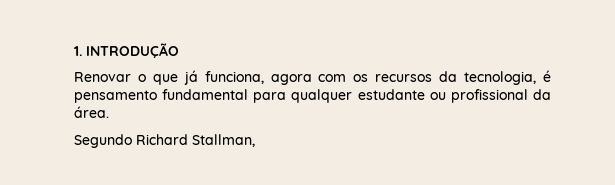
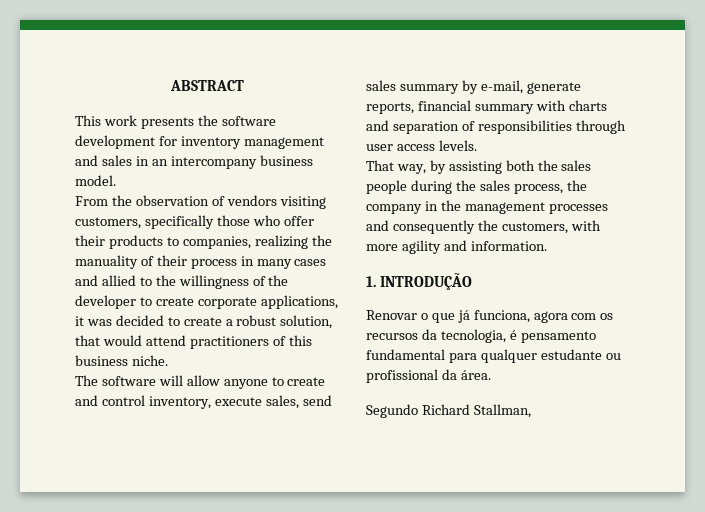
(74, 51) none -> [169,80,244,91] [75,115,276,129] [75,135,324,149] [75,155,313,169] [75,175,116,186] [75,195,326,209] [75,215,314,229] [75,235,332,249] [75,255,327,269] [75,275,289,289] [75,295,338,309] [75,315,333,329] [75,335,312,349] [75,355,168,366] [75,375,326,389] [75,395,332,409] [366,80,581,94] [366,100,607,114] [366,120,626,134] [366,140,477,151] [366,160,592,174] [366,180,587,194] [366,200,608,214] [366,220,601,234] [366,240,547,254] ABSTRACT // This work presents the software development for inventory management and sales in an intercompany business model. // From the observation of vendors visiting customers, specifically those who offer their products to companies, realizing the manuality of their process in many cases and allied to the willingness of the developer to create corporate applications, it was decided to create a robust solution, that would attend practitioners of this business niche. // The software will allow anyone to create and control inventory, execute sales, send sales summary by e-mail, generate reports, financial summary with charts and separation of responsibilities through user access levels. // That way, by assisting both the sales people during the sales process, the company in the management processes and consequently the customers, with more agility and information. //

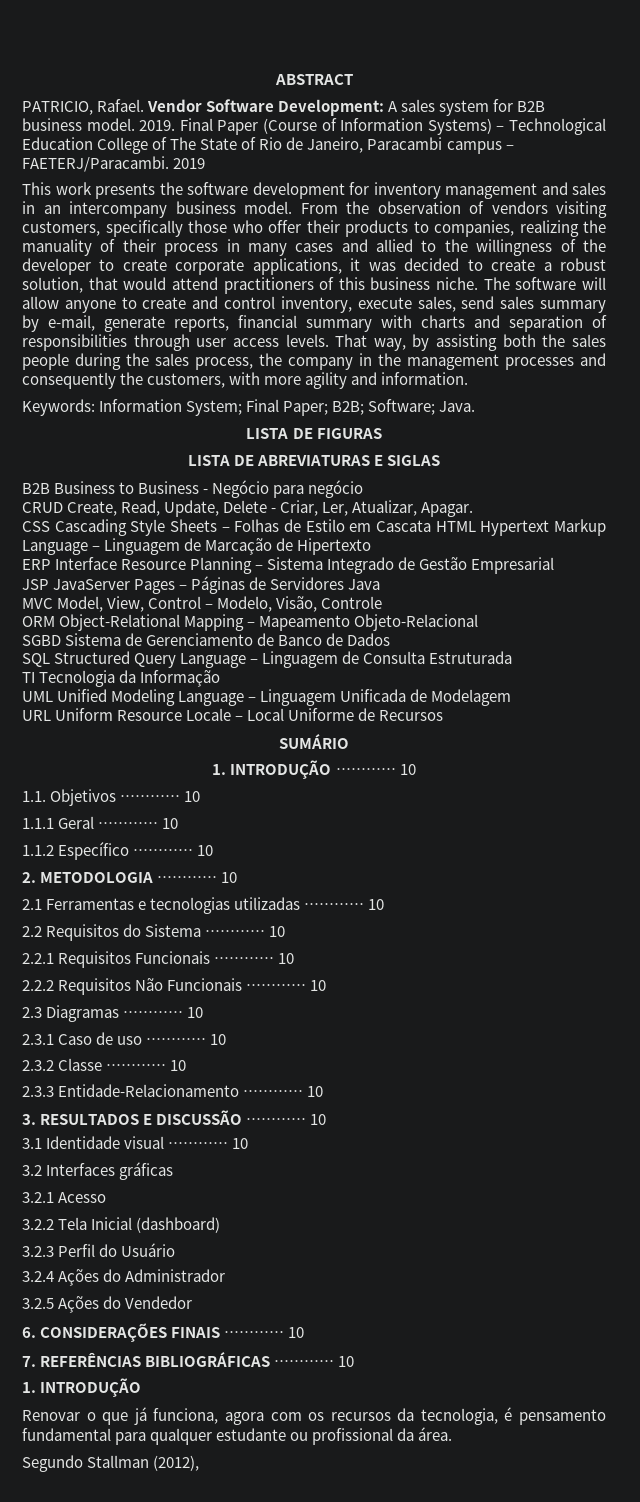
(244, 85) none -> [22,99,546,116] [22,118,607,135] [22,137,514,154] [22,156,206,172] // PATRICIO, Rafael. Vendor Software Development: A sales system for B2B business model. 2019. Final Paper (Course of Information Systems) – Technological Education College of The State of Rio de Janeiro, Paracambi campus – FAETERJ/Paracambi. 2019
(116, 180) // -> (292, 207) none
(168, 360) // -> (479, 283) none
(477, 145) // -> (329, 340) none
(547, 246) none -> [22,399,476,416] [246,428,382,439] [187,455,441,466] [22,480,364,498] [22,500,474,517] [22,519,606,536] [22,538,372,555] [22,557,555,574] [22,576,381,594] [22,596,383,612] [22,614,479,631] [22,633,391,646] [22,651,513,668] [22,670,221,687] [22,689,512,706] [22,708,444,721] [279,734,349,749] [212,760,416,779] [22,789,201,806] [22,816,179,829] [22,842,214,860] [22,872,238,883] [22,897,385,914] [22,924,286,941] [22,951,295,968] [22,978,327,995] [22,1005,204,1022] [22,1032,227,1045] [22,1058,187,1071] [22,1084,324,1097] [22,1110,327,1125] [22,1136,249,1149] [22,1162,174,1180] [22,1192,107,1203] [22,1217,221,1233] [22,1243,176,1257] [22,1269,226,1286] [22,1296,193,1313] [22,1323,305,1342] [22,1352,355,1367] // Keywords: Information System; Final Paper; B2B; Software; Java. // LISTA DE FIGURAS // LISTA DE ABREVIATURAS E SIGLAS // B2B Business to Business - Negócio para negócio // CRUD Create, Read, Update, Delete - Criar, Ler, Atualizar, Apagar. // CSS Cascading Style Sheets – Folhas de Estilo em Cascata HTML Hypertext Markup Language – Linguagem de Marcação de Hipertexto // ERP Interface Resource Planning – Sistema Integrado de Gestão Empresarial // JSP JavaServer Pages – Páginas de Servidores Java // MVC Model, View, Control – Modelo, Visão, Controle // ORM Object-Relational Mapping – Mapeamento Objeto-Relacional // SGBD Sistema de Gerenciamento de Banco de Dados // SQL Structured Query Language – Linguagem de Consulta Estruturada // TI Tecnologia da Informação // UML Unified Modeling Language – Linguagem Unificada de Modelagem // URL Uniform Resource Locale – Local Uniforme de Recursos // SUMÁRIO // 1. INTRODUÇÃO ………… 10 // 1.1. Objetivos ………… 10 // 1.1.1 Geral ………… 10 // 1.1.2 Específico ………… 10 // 2. METODOLOGIA ………… 10 // 2.1 Ferramentas e tecnologias utilizadas ………… 10 // 2.2 Requisitos do Sistema ………… 10 // 2.2.1 Requisitos Funcionais ………… 10 // 2.2.2 Requisitos Não Funcionais ………… 10 // 2.3 Diagramas ………… 10 // 2.3.1 Caso de uso ………… 10 // 2.3.2 Classe ………… 10 // 2.3.3 Entidade-Relacionamento ………… 10 // 3. RESULTADOS E DISCUSSÃO ………… 10 // 3.1 Identidade visual ………… 10 // 3.2 Interfaces gráficas // 3.2.1 Acesso // 3.2.2 Tela Inicial (dashboard) // 3.2.3 Perfil do Usuário // 3.2.4 Ações do Administrador // 3.2.5 Ações do Vendedor // 6. CONSIDERAÇÕES FINAIS ………… 10 // 7. REFERÊNCIAS BIBLIOGRÁFICAS ………… 10
[421,404,531,418] Richard Stallman, -> [87,1455,200,1471] Stallman (2012),

